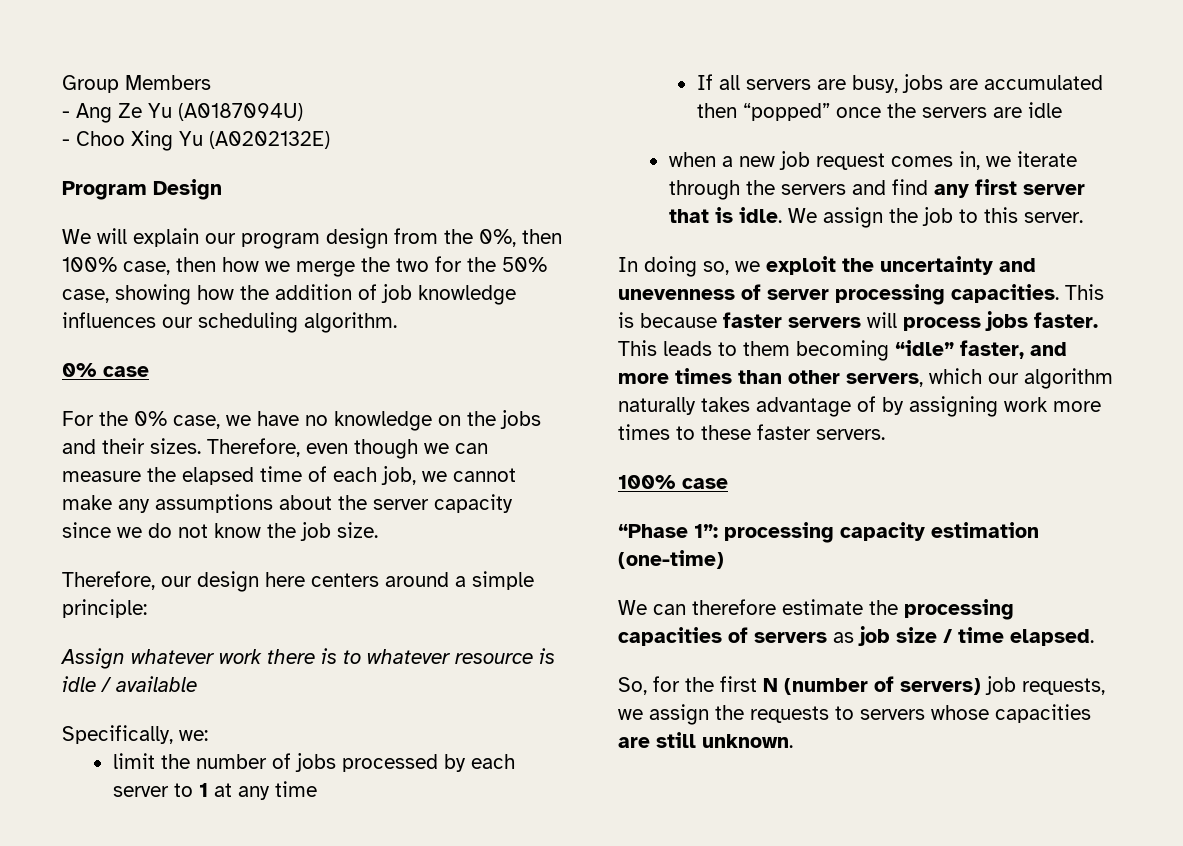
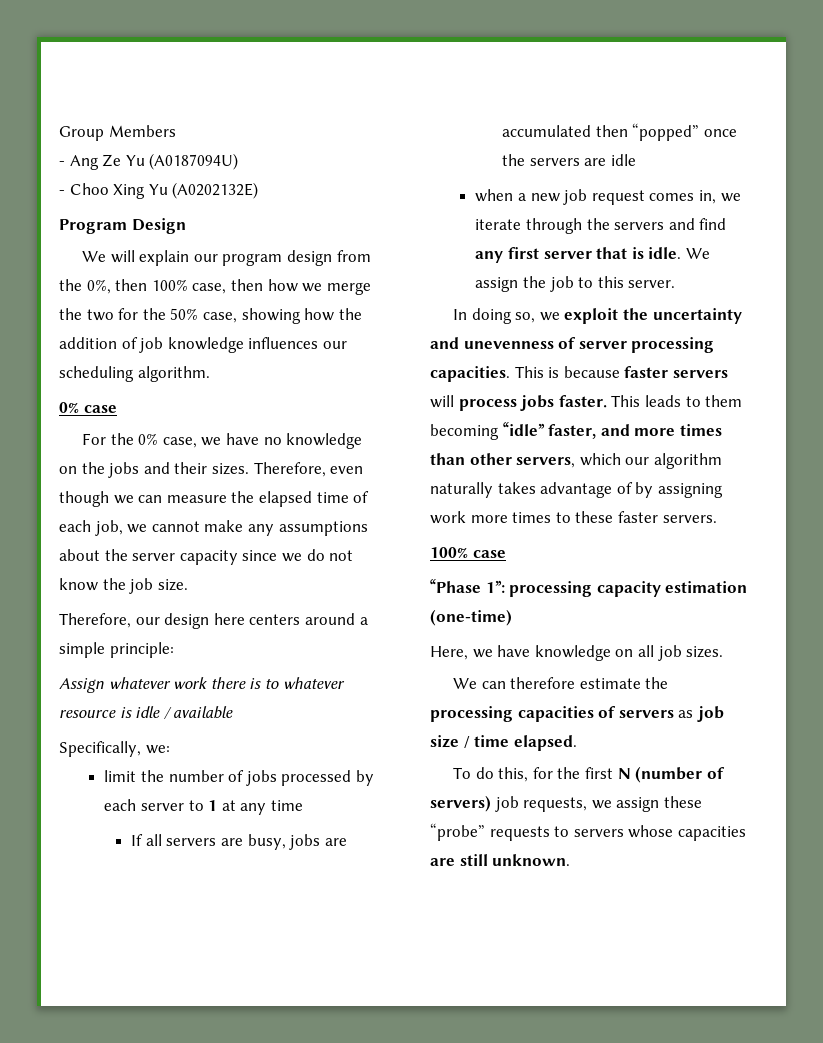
(724, 559) none -> [430,645,724,661] // Here, we have knowledge on all job sizes.
[618,677,647,695] So, -> [453,767,529,782] To do this,
[715,705,744,720] the -> [663,796,702,808] [430,823,485,841] these “probe”

